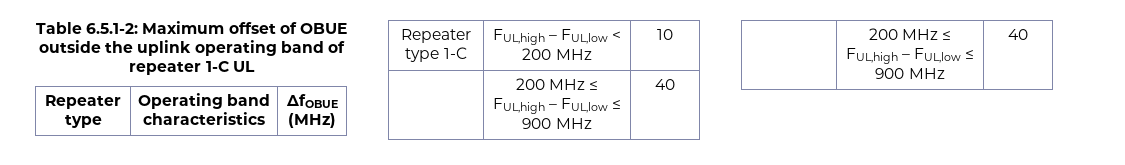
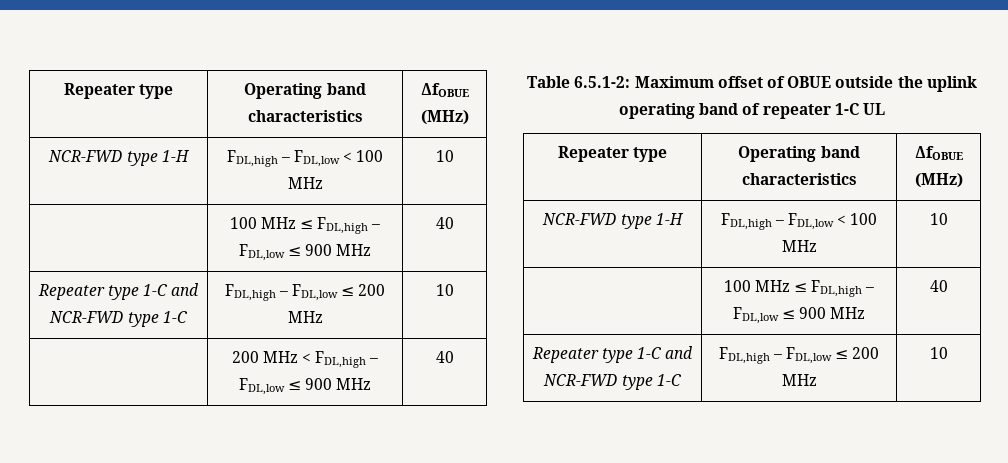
(36, 28) none -> [63,83,174,99] [244,83,366,99] [247,110,363,122] [420,83,469,97] [420,110,469,125] [48,150,190,166] [226,150,384,167] [287,177,323,189] [435,150,454,162] [229,217,381,234] [238,244,372,261] [435,217,454,229] [37,283,200,300] [49,311,188,327] [224,284,386,301] [287,311,323,323] [435,284,454,296] [231,351,379,368] [238,378,372,395] [435,351,454,363] Repeater type | Operating band characteristics | ΔfOBUE (MHz) // NCR-FWD type 1-H | FDL,high – FDL,low < 100 MHz | 10 // | 100 MHz ≤ FDL,high – FDL,low ≤ 900 MHz | 40 // Repeater type 1-C and NCR-FWD type 1-C | FDL,high – FDL,low ≤ 200 MHz | 10 // | 200 MHz < FDL,high – FDL,low ≤ 900 MHz | 40 //
[401,29,471,43] [405,47,467,62] [492,29,622,45] [522,48,592,60] [657,29,673,40] [515,78,599,90] [492,98,622,114] [522,118,592,129] [655,79,675,90] [868,28,952,40] [845,48,975,64] [875,68,945,79] [1008,29,1028,40] Repeater type 1-C | FUL,high – FUL,low < 200 MHz | 10 // | 200 MHz ≤ FUL,high – FUL,low ≤ 900 MHz | 40 // | 200 MHz ≤ FUL,high – FUL,low ≤ 900 MHz | 40 -> [542,213,684,229] [720,213,878,230] [781,240,817,252] [929,213,948,225] [723,280,875,297] [732,307,866,324] [929,280,948,292] [531,346,694,363] [543,374,682,390] [718,347,880,364] [781,374,817,386] [929,347,948,359] NCR-FWD type 1-H | FDL,high – FDL,low < 100 MHz | 10 // | 100 MHz ≤ FDL,high – FDL,low ≤ 900 MHz | 40 // Repeater type 1-C and NCR-FWD type 1-C | FDL,high – FDL,low ≤ 200 MHz | 10

